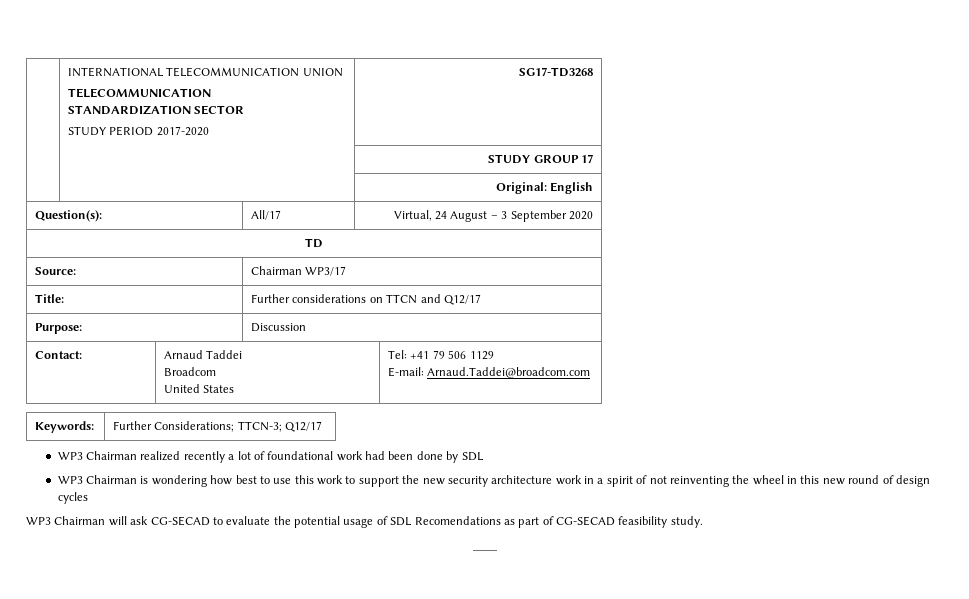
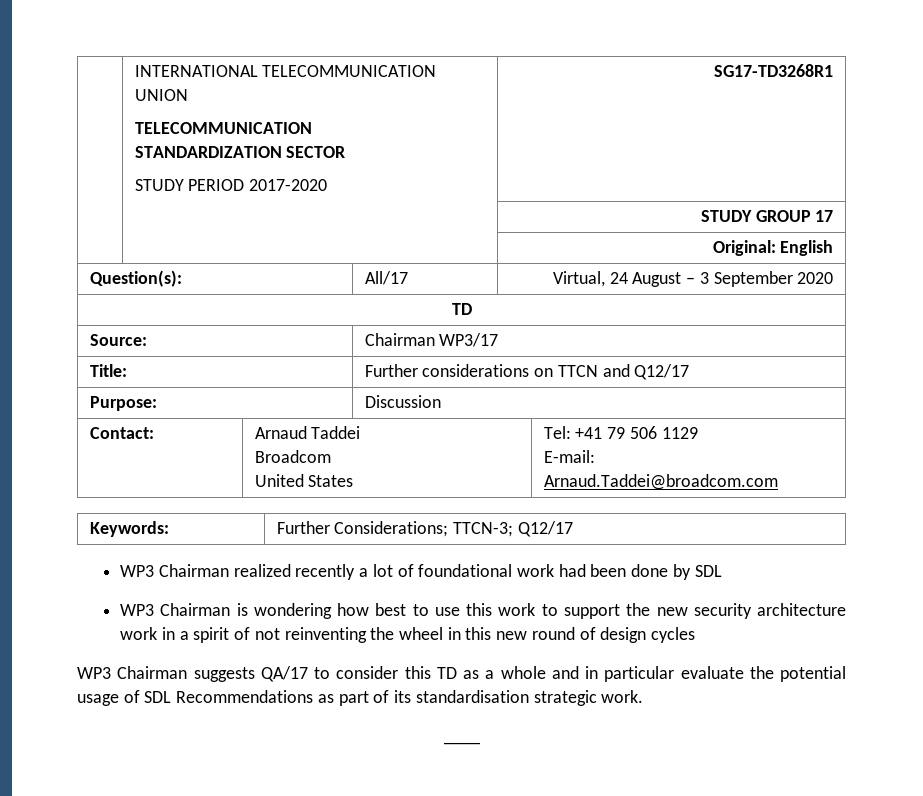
[518,67,593,77] SG17-TD3268 -> [714,64,834,77] SG17-TD3268R1
[108,516,223,526] will ask CG-SECAD to -> [193,666,675,682] suggests QA/17 to consider this TD as a whole and in particular
[414,516,501,525] Recomendations -> [176,690,314,703] Recommendations
[556,516,703,528] CG-SECAD feasibility study. -> [394,690,644,706] its standardisation strategic work.

